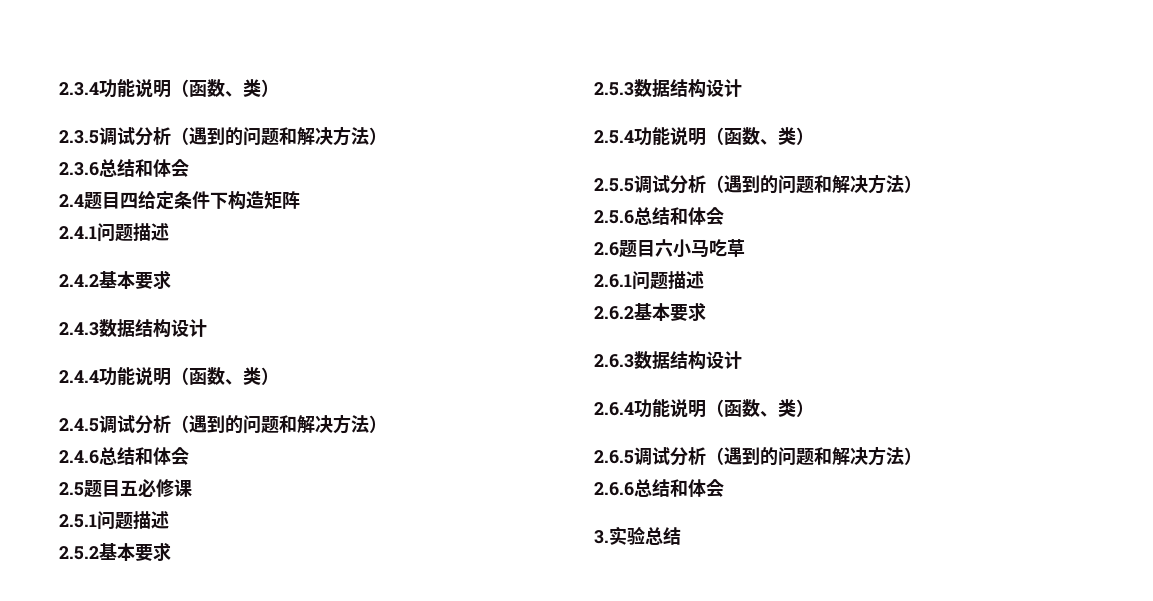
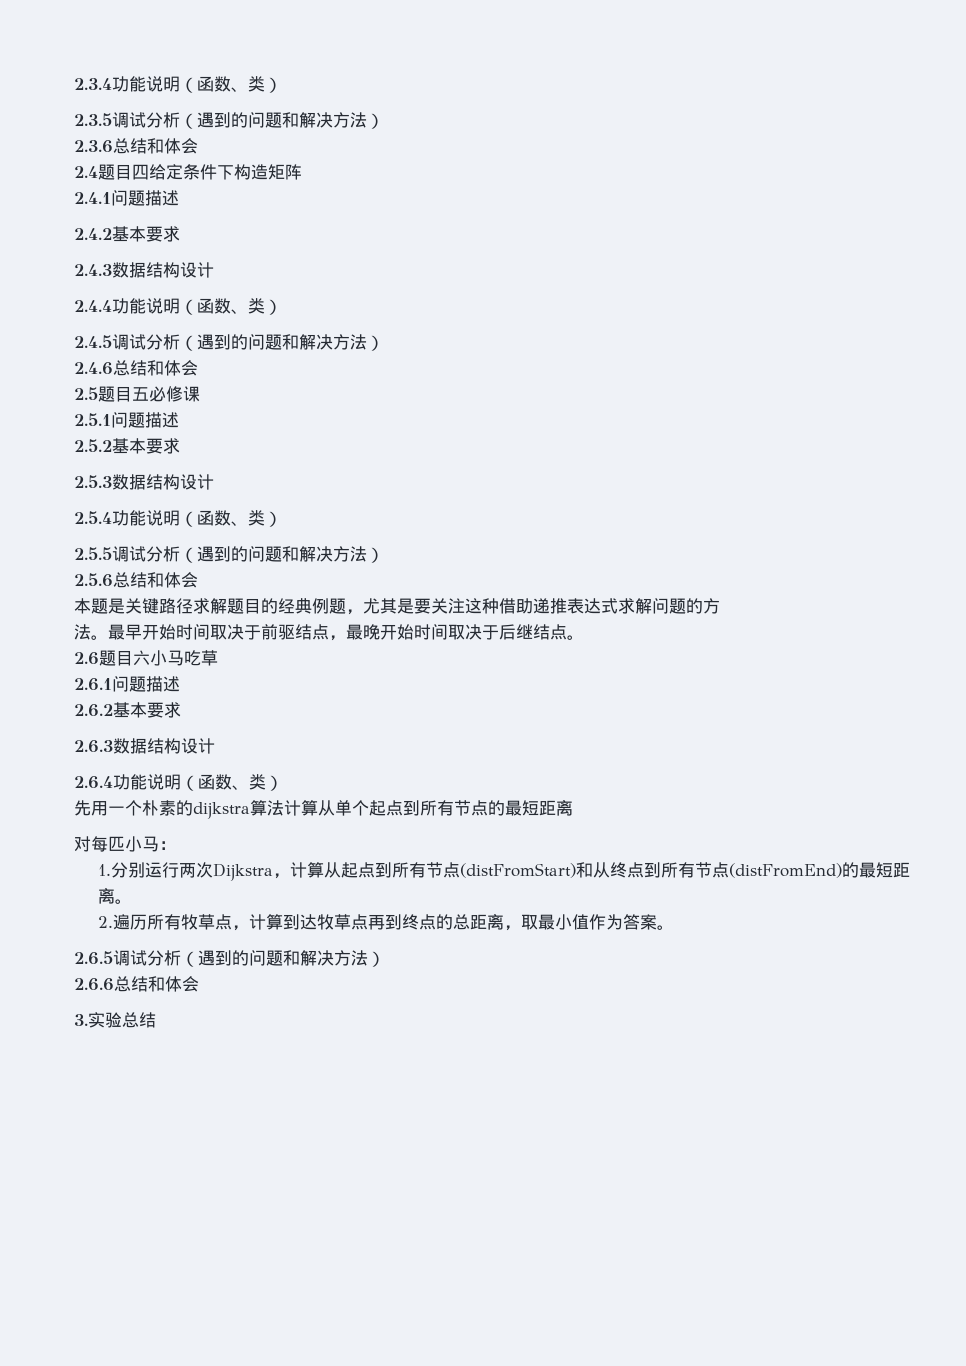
(724, 216) none -> [74,598,720,615] [74,624,584,641] // 本题是关键路径求解题目的经典例题，尤其是要关注这种借助递推表达式求解问题的方 // 法。最早开始时间取决于前驱结点，最晚开始时间取决于后继结点。
(814, 408) none -> [74,800,573,819] [74,836,176,852] [97,862,910,881] [97,888,132,904] [97,914,674,931] // 先用一个朴素的dijkstra算法计算从单个起点到所有节点的最短距离 // 对每匹小马： // 1.分别运行两次Dijkstra，计算从起点到所有节点(distFromStart)和从终点到所有节点(distFromEnd)的最短距离。 // 2.遍历所有牧草点，计算到达牧草点再到终点的总距离，取最小值作为答案。

